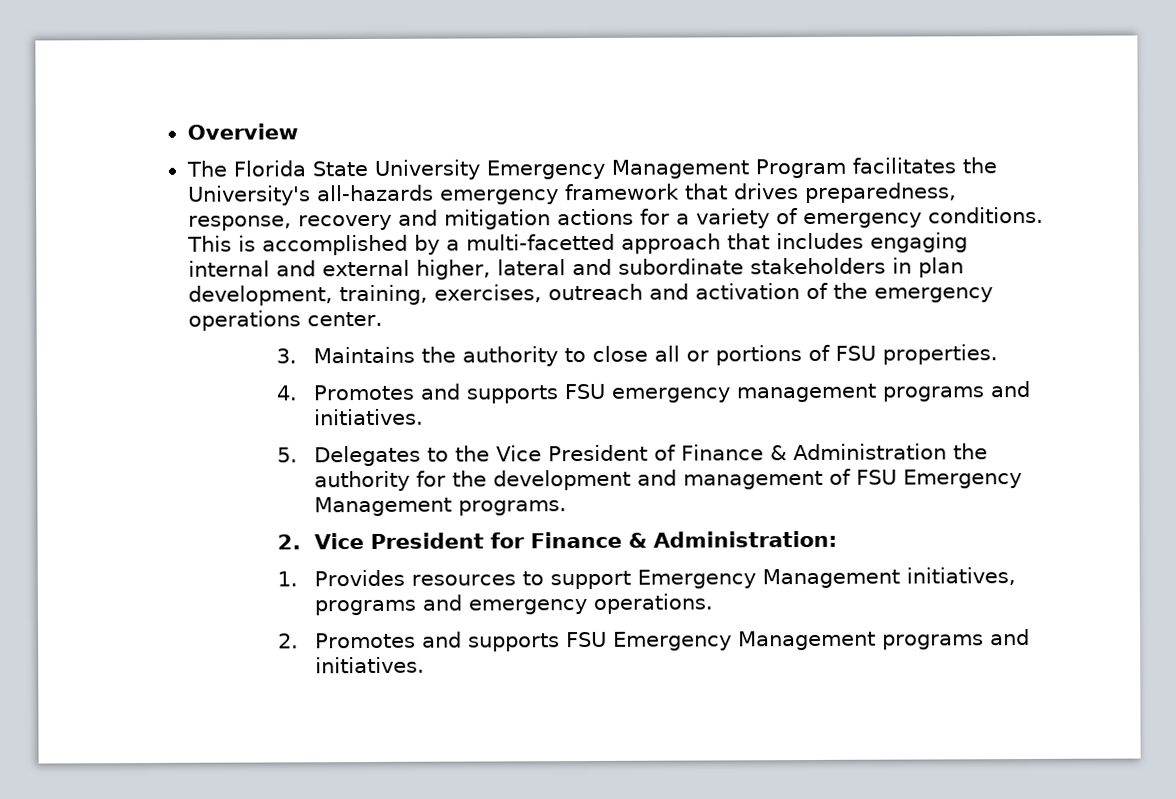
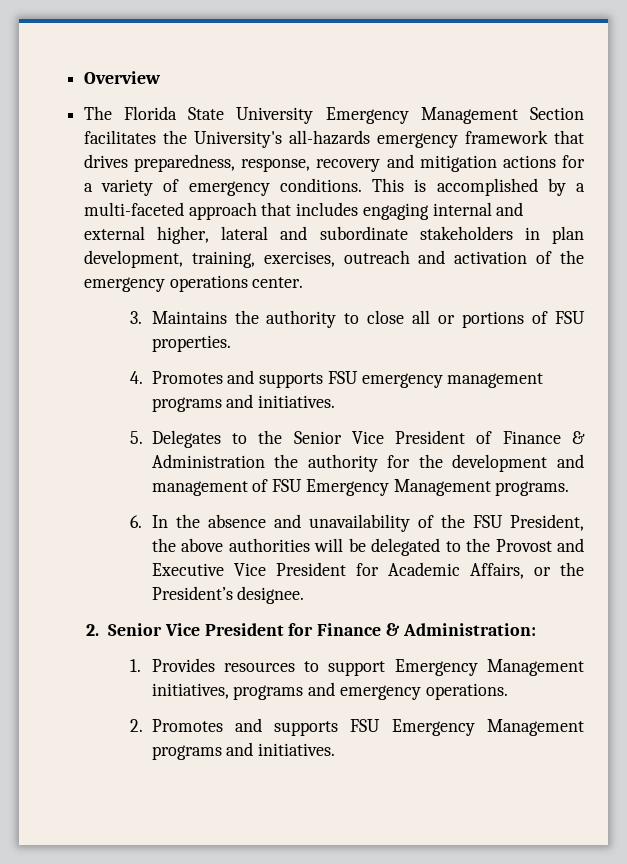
[754,158,846,179] Program -> [530,107,584,120] Section
[465,233,615,251] multi-facetted -> [83,202,184,216] multi-faceted
(491, 453) none -> [293,431,342,444] Senior
[277,534,302,550] 2. -> [129,514,584,532] [151,538,584,556] [151,562,584,579] [151,586,305,604] [86,623,163,636] 6. In the absence and unavailability of the FSU President, the above authorities will be delegated to the Provost and Executive Vice President for Academic Affairs, or the President’s designee. // 2. Senior

